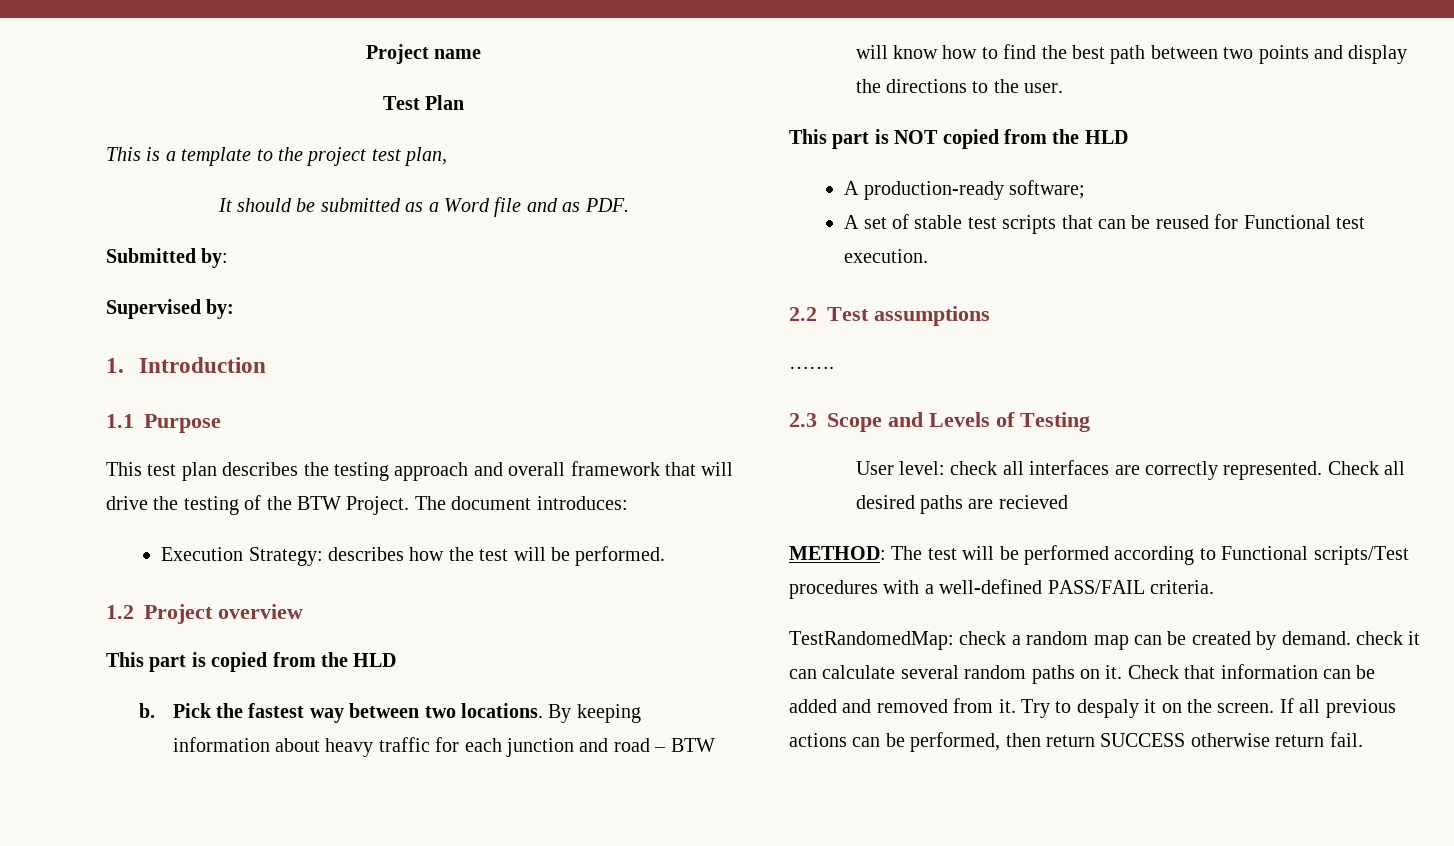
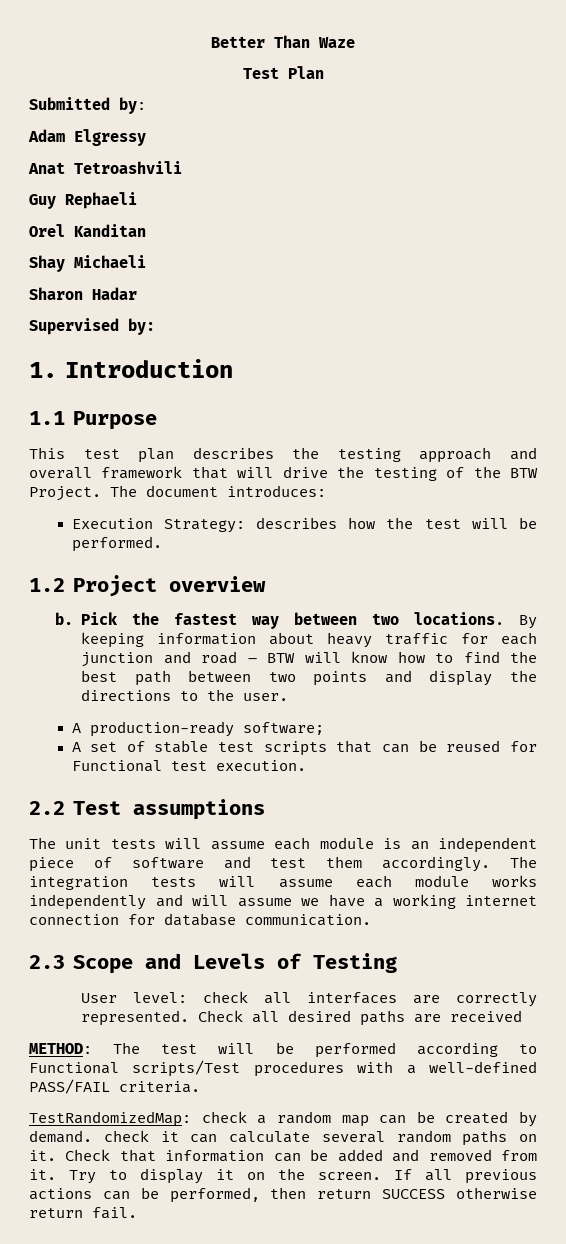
[365,44,482,64] Project name -> [211,35,355,48] Better Than Waze
[106,147,448,166] [217,197,629,217] [106,248,229,268] This is a template to the project test plan, // It should be submitted as a Word file and as PDF. // Submitted by: -> [29,97,146,114] [28,129,146,146] [28,161,182,174] [29,192,137,209] [29,224,146,237] [29,255,146,272] [29,287,137,300] Submitted by: // Adam Elgressy // Anat Tetroashvili // Guy Rephaeli // Orel Kanditan // Shay Michaeli // Sharon Hadar
[106,652,397,672] // This part is copied from the HLD -> (266, 584) none
[789,129,1128,149] // This part is NOT copied from the HLD -> (289, 697) none
[789,366,834,369] ……. -> [29,837,538,853] [29,856,537,872] [29,875,537,890] [29,894,537,910] [29,913,371,926] The unit tests will assume each module is an independent piece of software and test them accordingly. The integration tests will assume each module works independently and will assume we have a working internet connection for database communication.
[998,495,1068,509] recieved -> [450,1010,523,1022] received
[789,631,954,650] TestRandomedMap: -> [29,1111,191,1127] TestRandomizedMap:
[1076,699,1139,718] despaly -> [140,1168,203,1184] display

